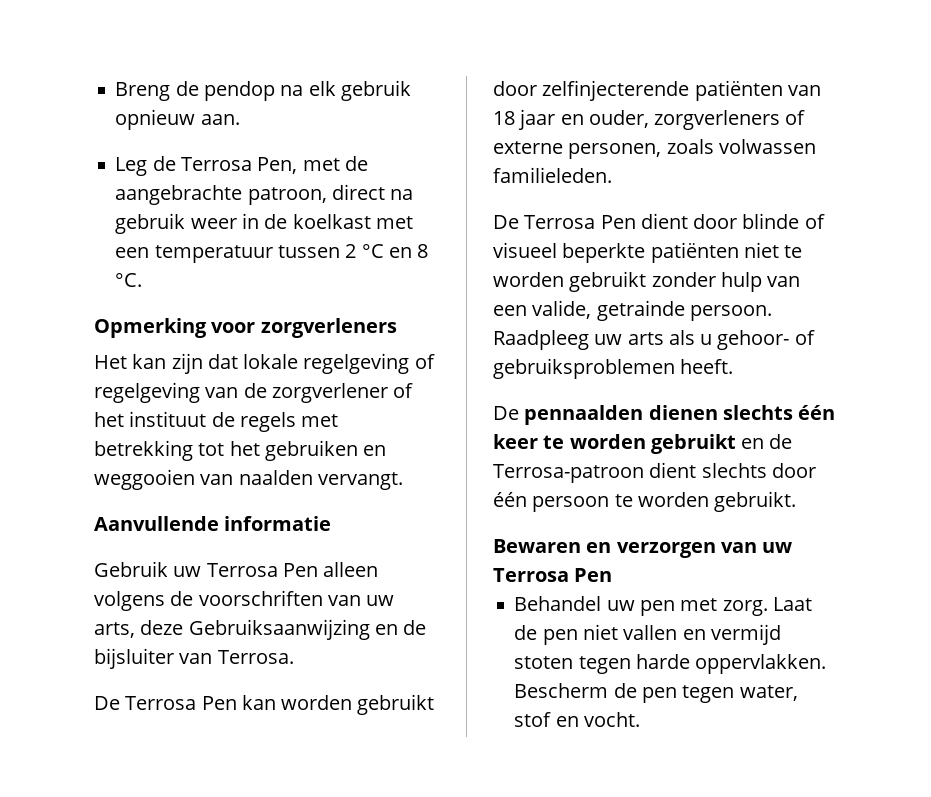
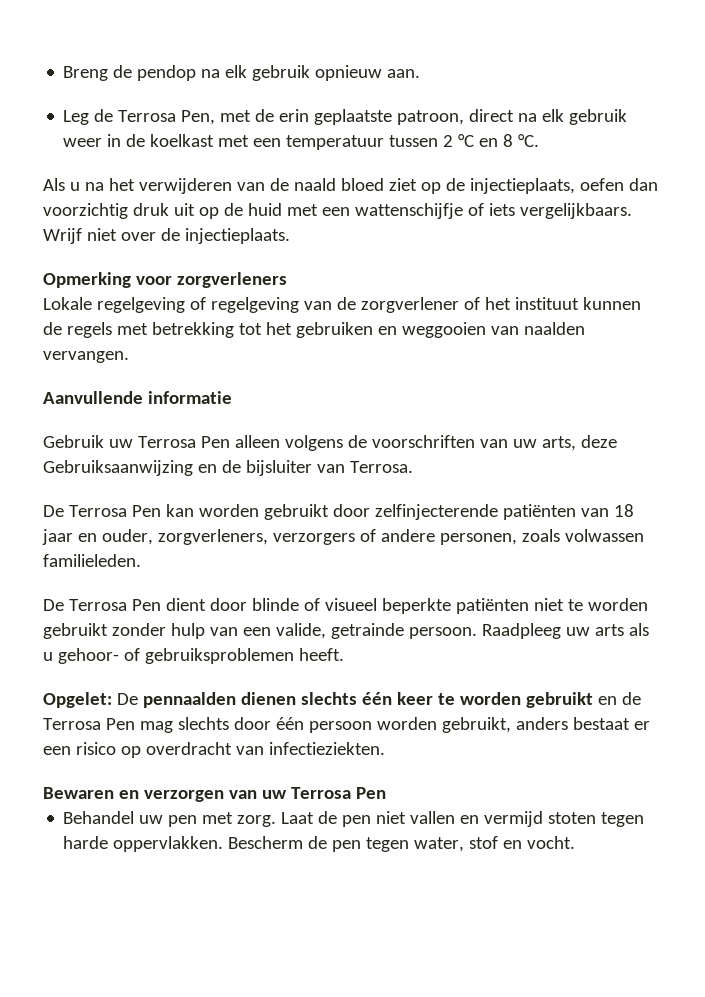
[115,185,243,205] aangebrachte -> [279,109,393,125] erin geplaatste
(414, 194) none -> [542,109,565,122] elk
[94,318,397,338] [94,353,299,374] Opmerking voor zorgverleners // Het kan zijn dat lokale -> [43,178,658,194] [43,203,632,219] [43,228,290,244] [43,272,287,288] [43,297,92,310] Als u na het verwijderen van de naald bloed ziet op de injectieplaats, oefen dan voorzichtig druk uit op de huid met een wattenschijfje of iets vergelijkbaars. Wrijf niet over de injectieplaats. // Opmerking voor zorgverleners // Lokale
(207, 419) none -> [582,297,641,310] kunnen
[317,472,403,490] vervangt. -> [43,351,129,363] vervangen.
[654,110,806,130] [493,141,563,154] zorgverleners of externe -> [157,529,435,545] zorgverleners, verzorgers of andere
(734, 366) none -> [43,692,112,708] Opgelet:
[493,462,697,483] Terrosa-patroon dient -> [43,718,173,733] Terrosa Pen mag
[614,491,797,512] te worden gebruikt. -> [376,717,650,733] [43,742,385,758] worden gebruikt, anders bestaat er een risico op overdracht van infectieziekten.

